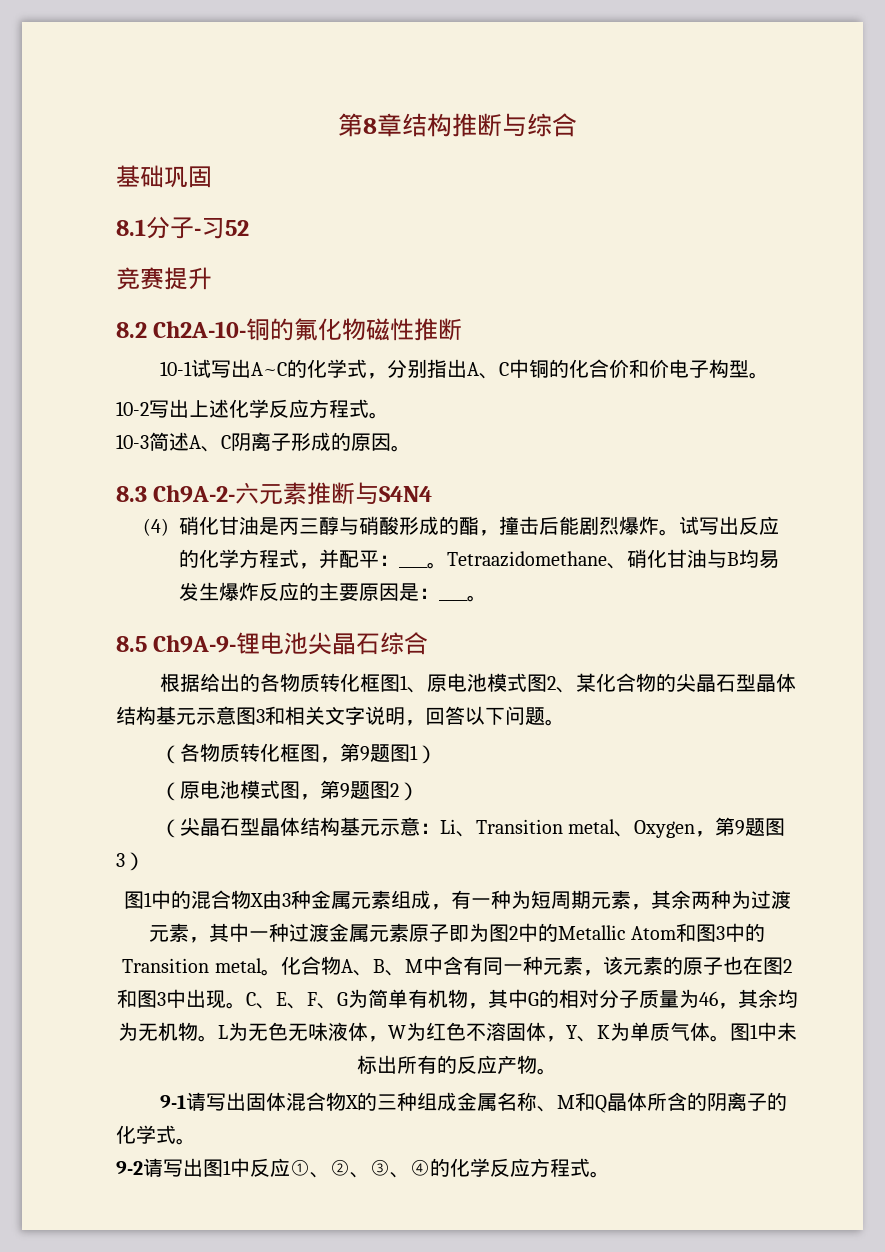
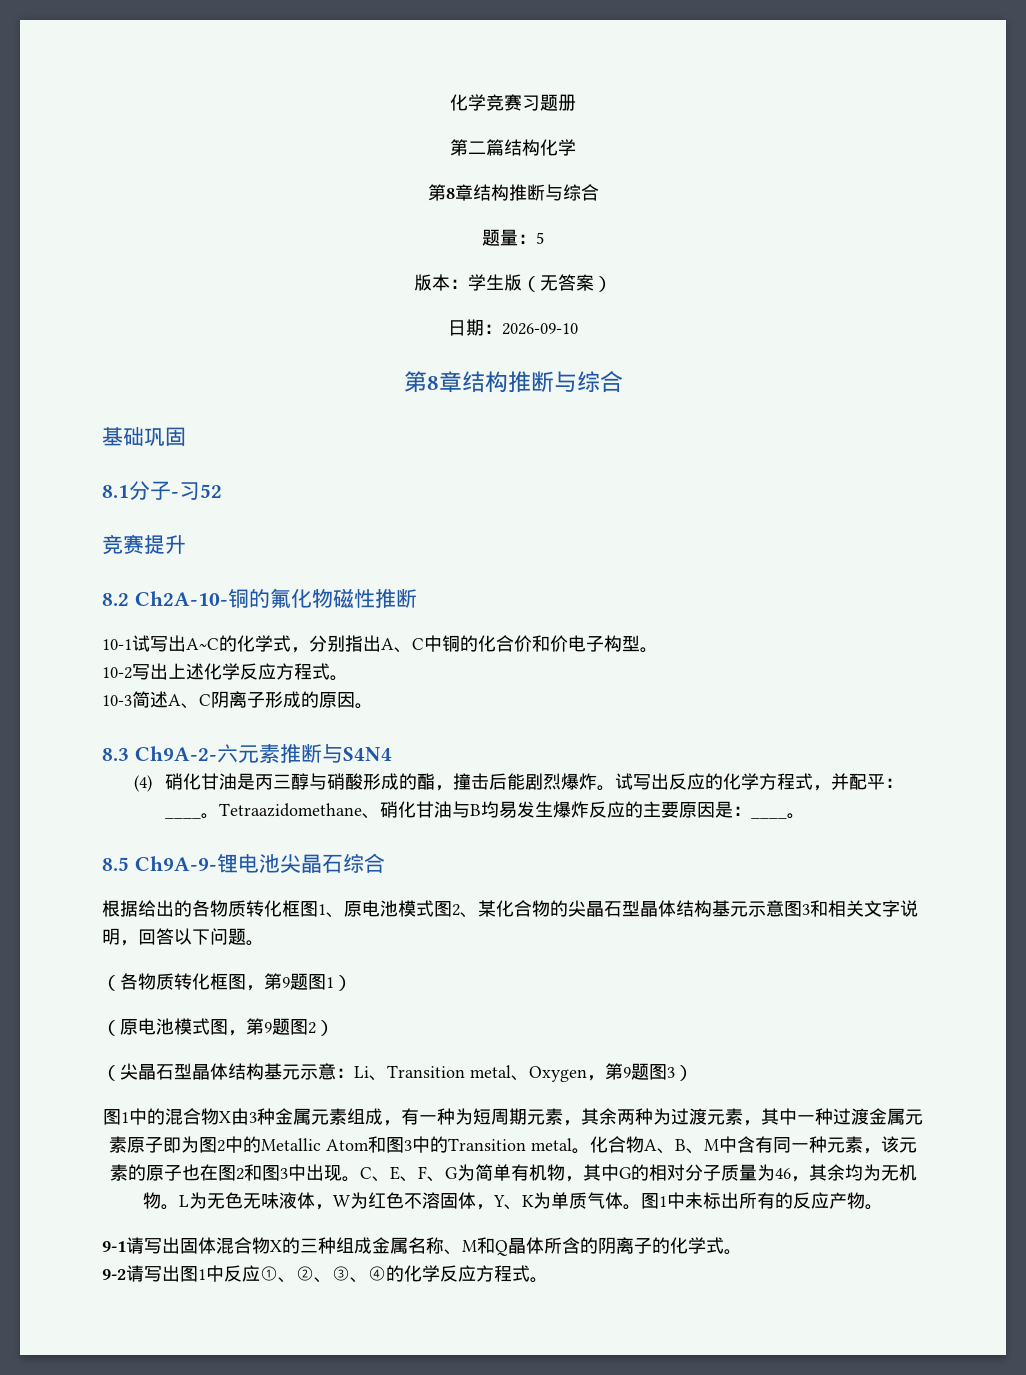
(337, 125) none -> [450,94,576,111] [450,139,576,156] [427,184,599,201] [482,229,544,246] [414,274,612,292] [448,319,578,336] 化学竞赛习题册 // 第二篇结构化学 // 第8章结构推断与综合 // 题量：5 // 版本：学生版（无答案） // 日期：2026-09-10 //

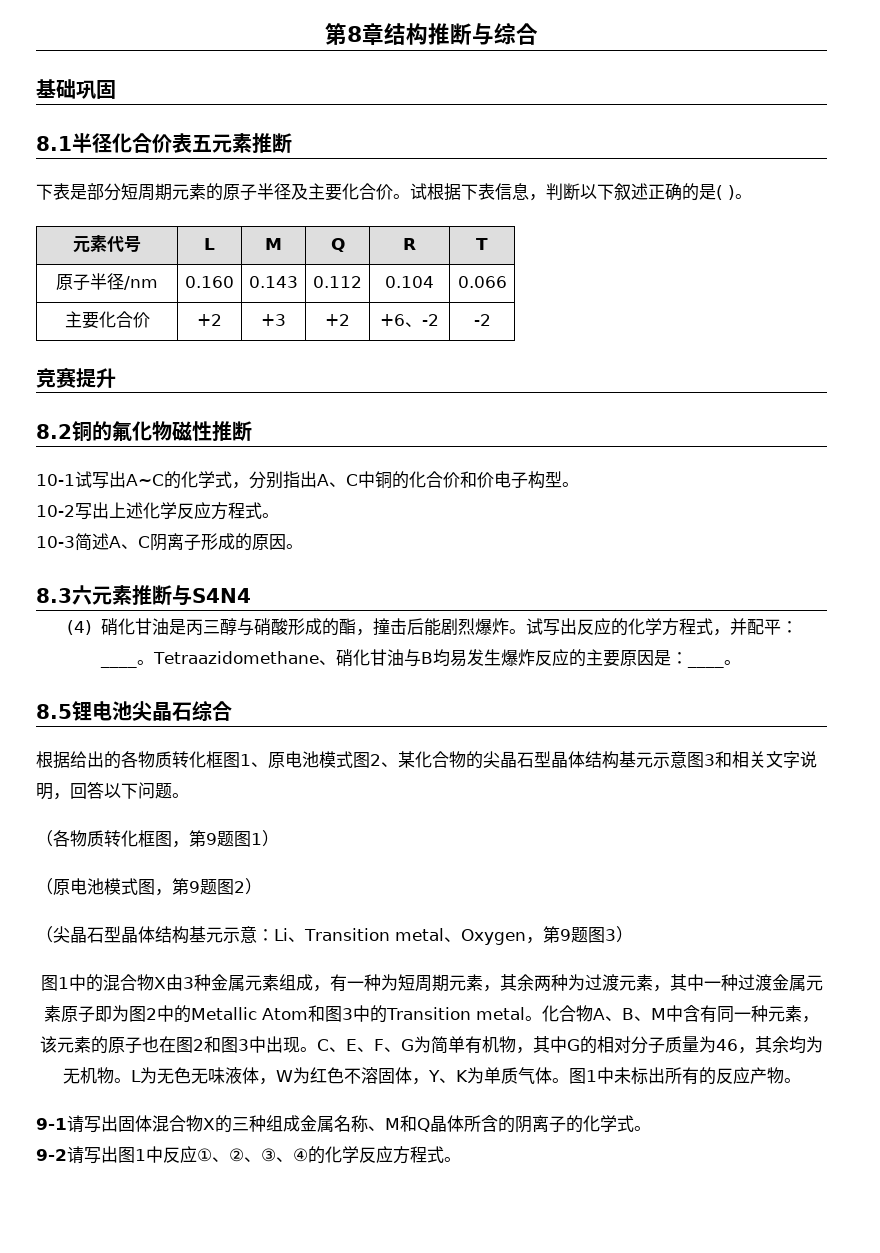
[450,94,576,111] [450,139,576,156] [427,184,599,201] [482,229,544,246] [414,274,612,292] [448,319,578,336] 化学竞赛习题册 // 第二篇结构化学 // 第8章结构推断与综合 // 题量：5 // 版本：学生版（无答案） // 日期：2026-09-10 // -> (325, 34) none
[129,481,222,500] 分子-习52 -> [72,133,292,153] [36,183,752,201] [73,235,141,253] [204,238,215,250] [265,238,282,250] [330,238,345,252] [403,238,416,250] [476,238,488,250] [56,273,158,291] [185,276,234,288] [249,276,298,288] [313,276,362,288] [385,276,434,288] [457,276,507,288] [64,311,150,329] [197,314,222,326] [261,314,286,326] [325,314,350,326] [380,314,439,327] [473,314,491,326] 半径化合价表五元素推断 // 下表是部分短周期元素的原子半径及主要化合价。试根据下表信息，判断以下叙述正确的是( )。 // 元素代号 | L | M | Q | R | T // 原子半径/nm | 0.160 | 0.143 | 0.112 | 0.104 | 0.066 // 主要化合价 | +2 | +3 | +2 | +6、-2 | -2
[134,591,228,606] Ch2A-10- -> (72, 431) none
[134,746,217,761] Ch9A-2- -> (72, 595) none
[134,856,217,871] Ch9A-9- -> (72, 711) none

